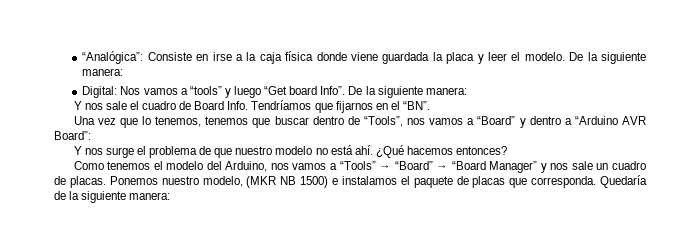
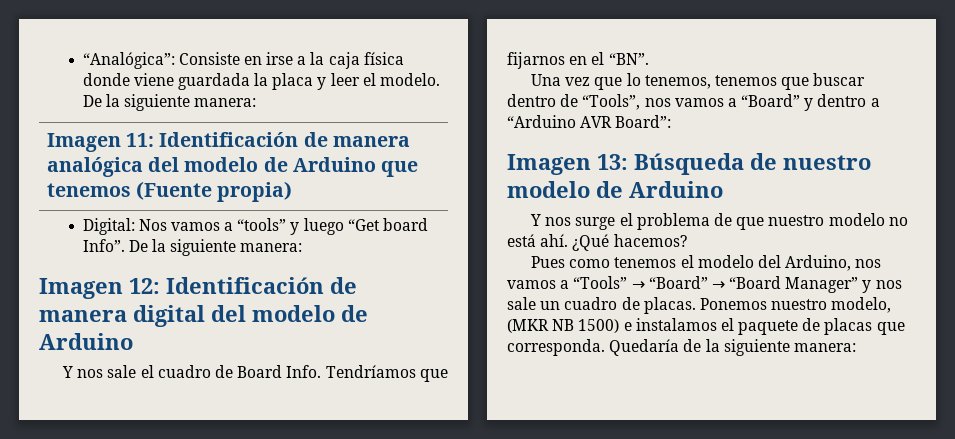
(124, 72) none -> [46,132,410,152] [46,157,419,177] [46,181,293,202] // Imagen 11: Identificación de manera analógica del modelo de Arduino que tenemos (Fuente propia)
(467, 91) none -> [39,277,357,299] [39,305,368,327] [39,333,133,350] // Imagen 12: Identificación de manera digital del modelo de Arduino
(91, 135) none -> [507,153,871,175] [507,181,723,198] // Imagen 13: Búsqueda de nuestro modelo de Arduino
[406,146,508,155] [73,161,104,170] hacemos entonces? // Como -> [613,234,687,247] [531,256,611,268] hacemos? // Pues como

